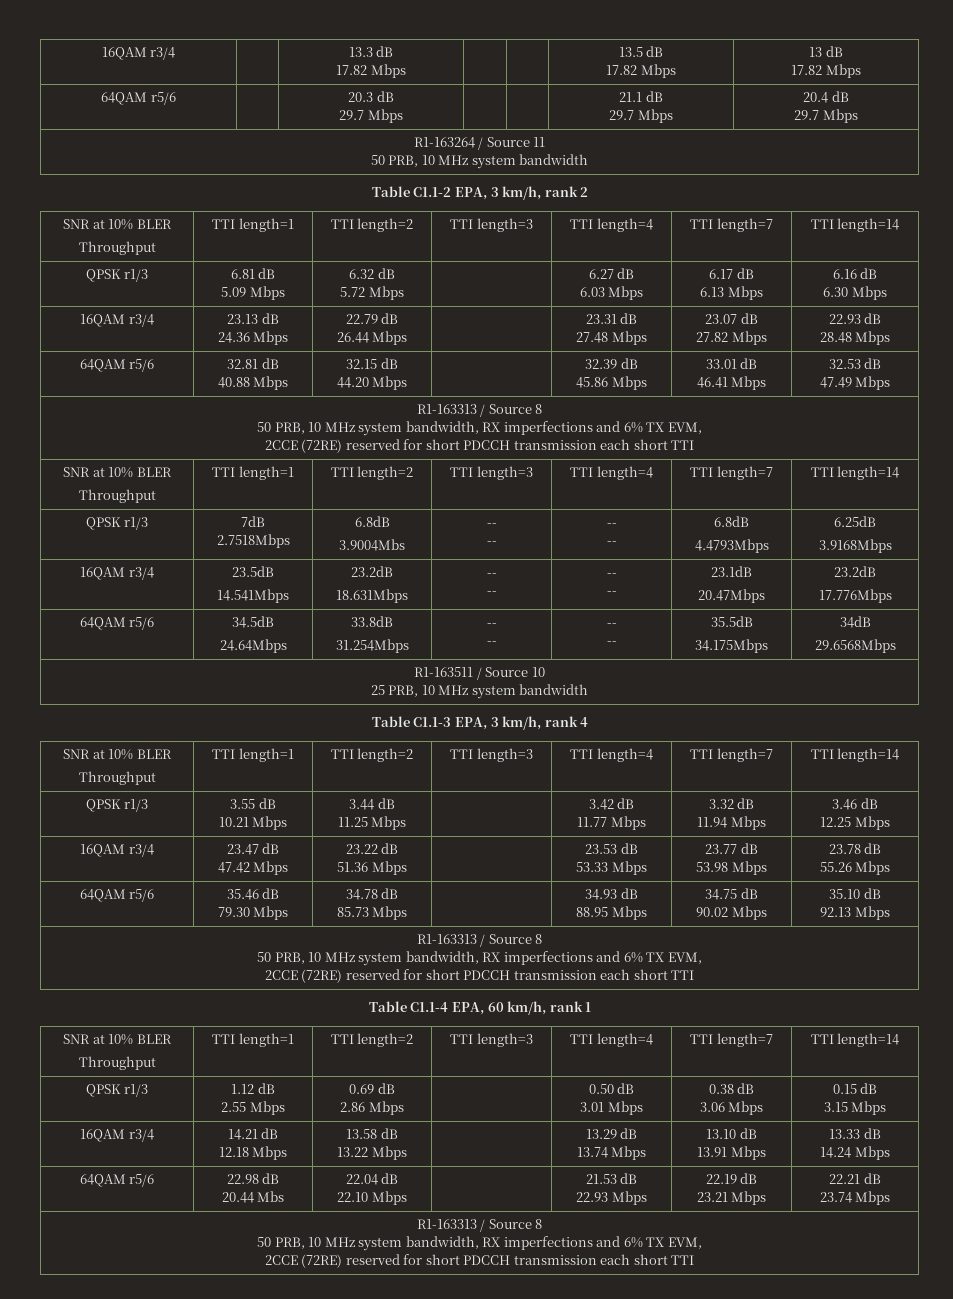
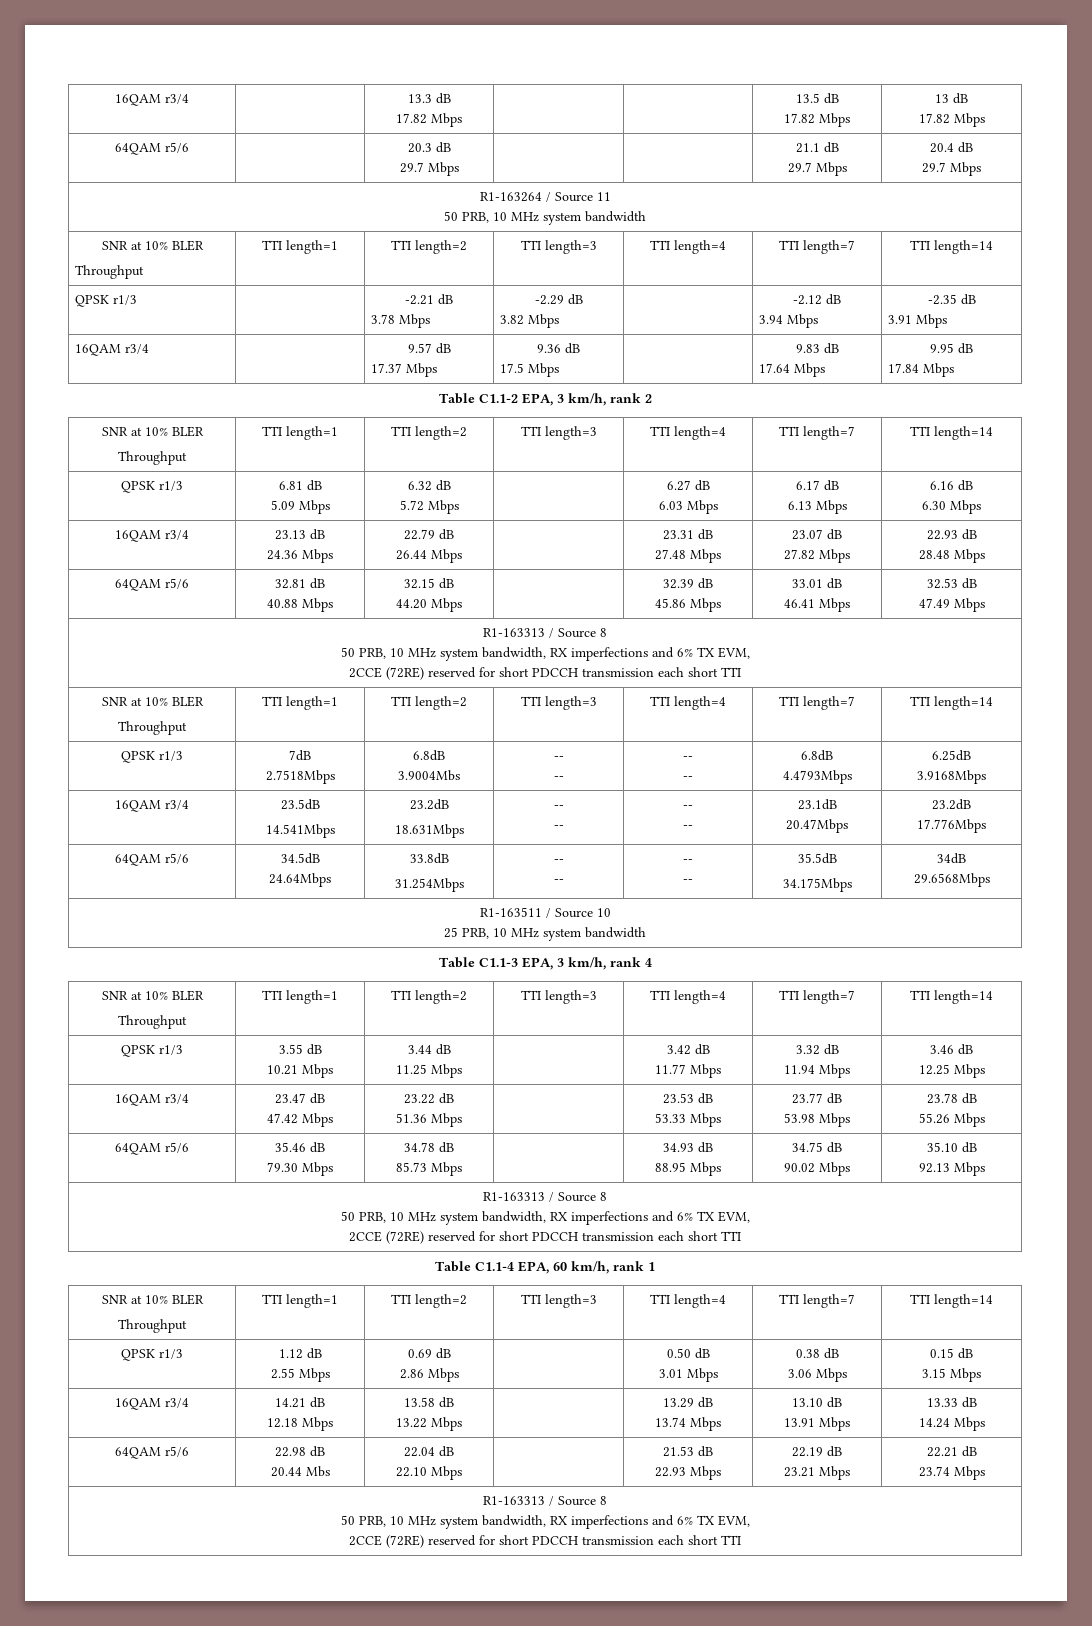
(589, 159) none -> [101,240,204,251] [75,265,145,279] [262,240,338,254] [391,240,467,254] [520,240,597,254] [650,240,726,254] [779,240,855,254] [910,240,993,254] [75,295,138,307] [405,294,453,305] [371,314,431,328] [534,294,583,305] [500,314,560,328] [793,294,841,305] [759,314,819,328] [927,294,976,305] [888,314,948,328] [75,344,150,356] [407,343,451,354] [371,363,438,377] [537,343,580,354] [500,363,560,377] [795,343,839,354] [759,363,826,377] [930,343,973,354] [888,363,955,377] // SNR at 10% BLER // Throughput | TTI length=1 | TTI length=2 | TTI length=3 | TTI length=4 | TTI length=7 | TTI length=14 // QPSK r1/3 | | -2.21 dB // 3.78 Mbps | -2.29 dB // 3.82 Mbps | | -2.12 dB // 3.94 Mbps | -2.35 dB // 3.91 Mbps // 16QAM r3/4 | | 9.57 dB // 17.37 Mbps | 9.36 dB // 17.5 Mbps | | 9.83 dB // 17.64 Mbps | 9.95 dB // 17.84 Mbps

